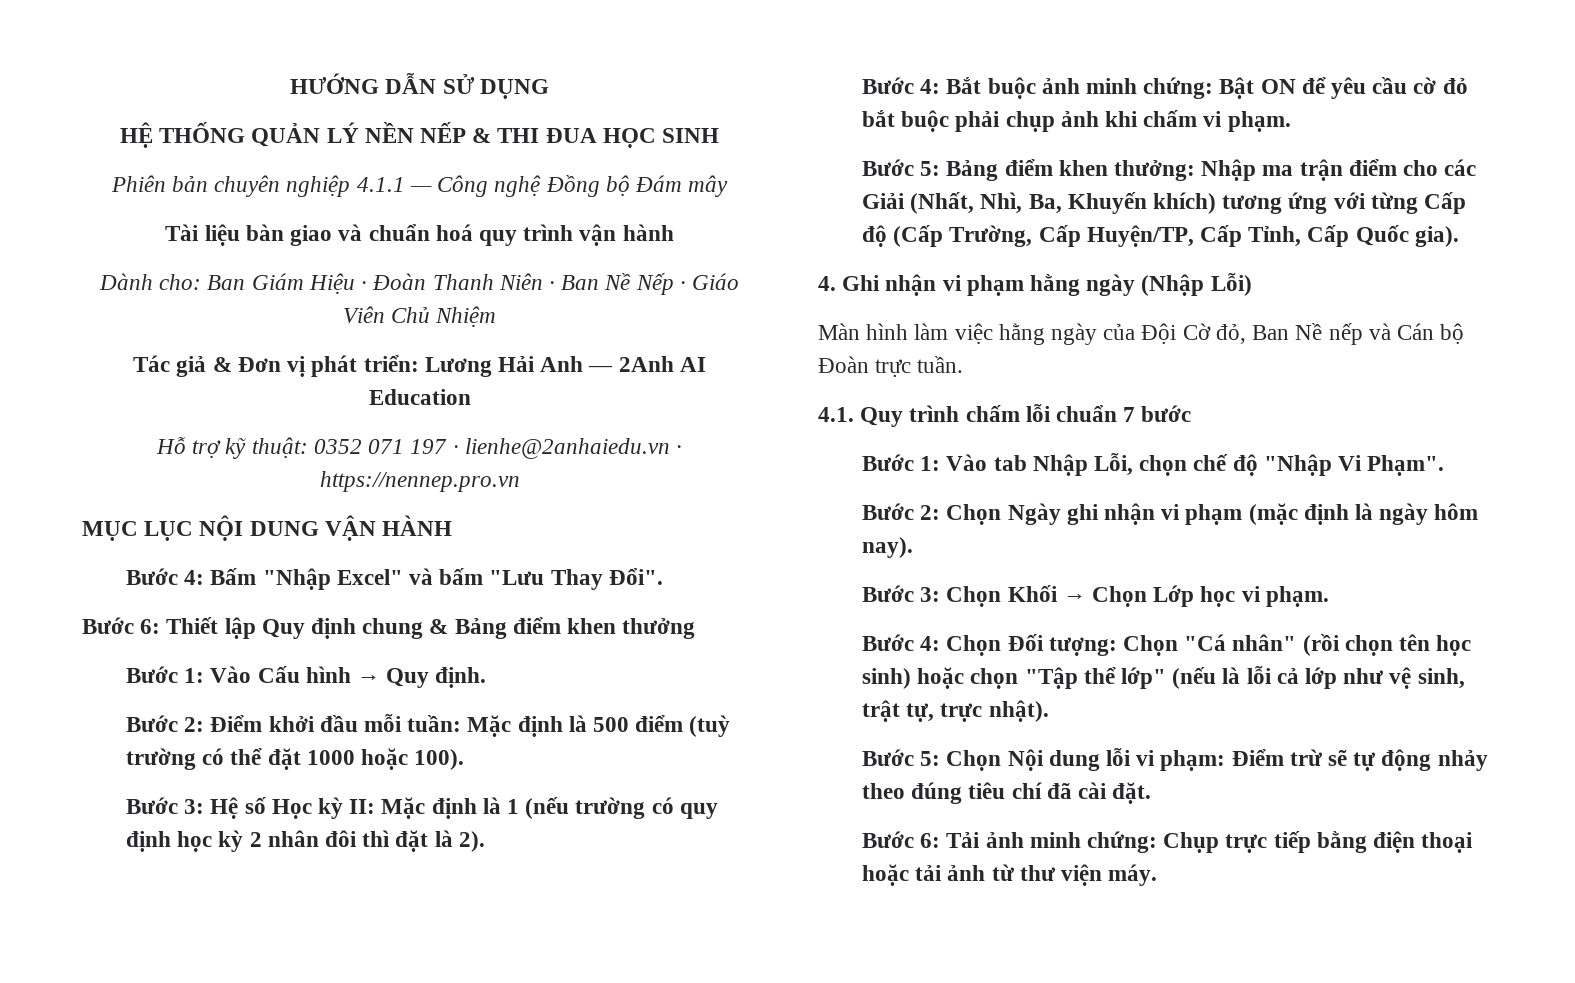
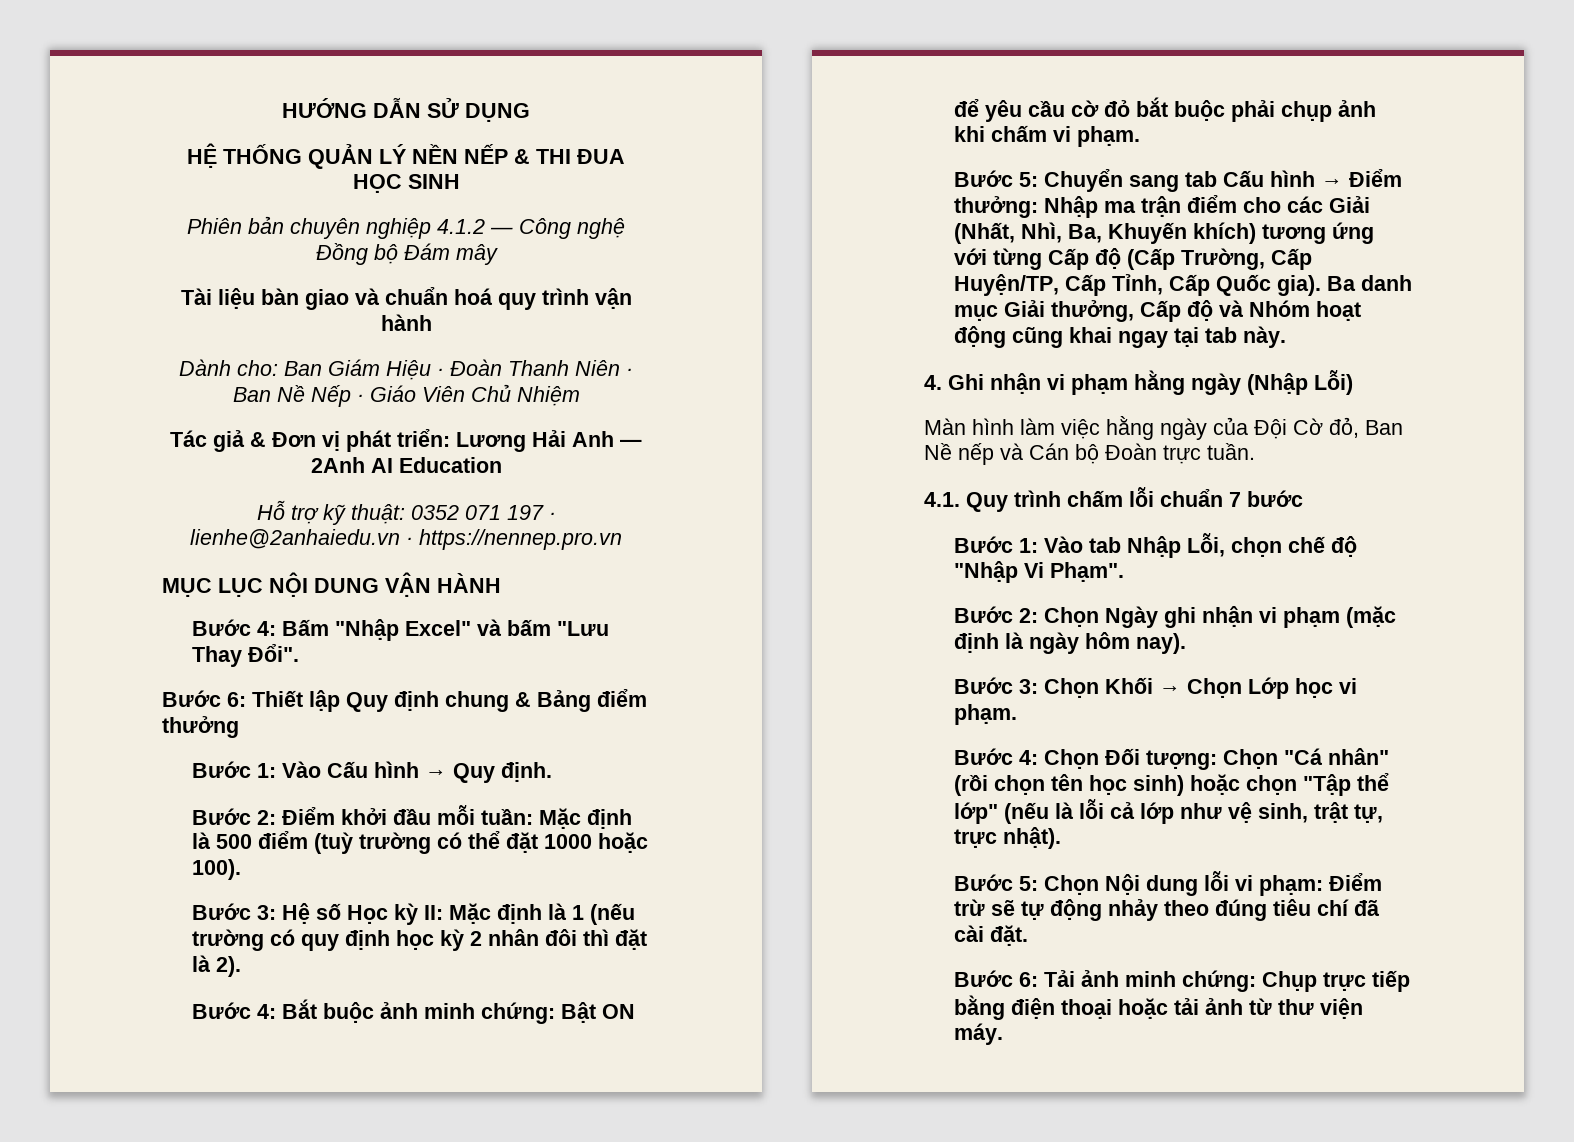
[356,177,405,192] 4.1.1 -> [437,219,485,234] 4.1.2
[567,618,617,634] khen -> (647, 698) none
[946,159,1108,181] Bảng điểm khen -> [1043,169,1402,192] Chuyển sang tab Cấu hình → Điểm
(1459, 236) none -> [1326,275,1412,291] [953,300,1361,322] [953,326,1286,348] Ba danh mục Giải thưởng, Cấp độ và Nhóm hoạt động cũng khai ngay tại tab này.

